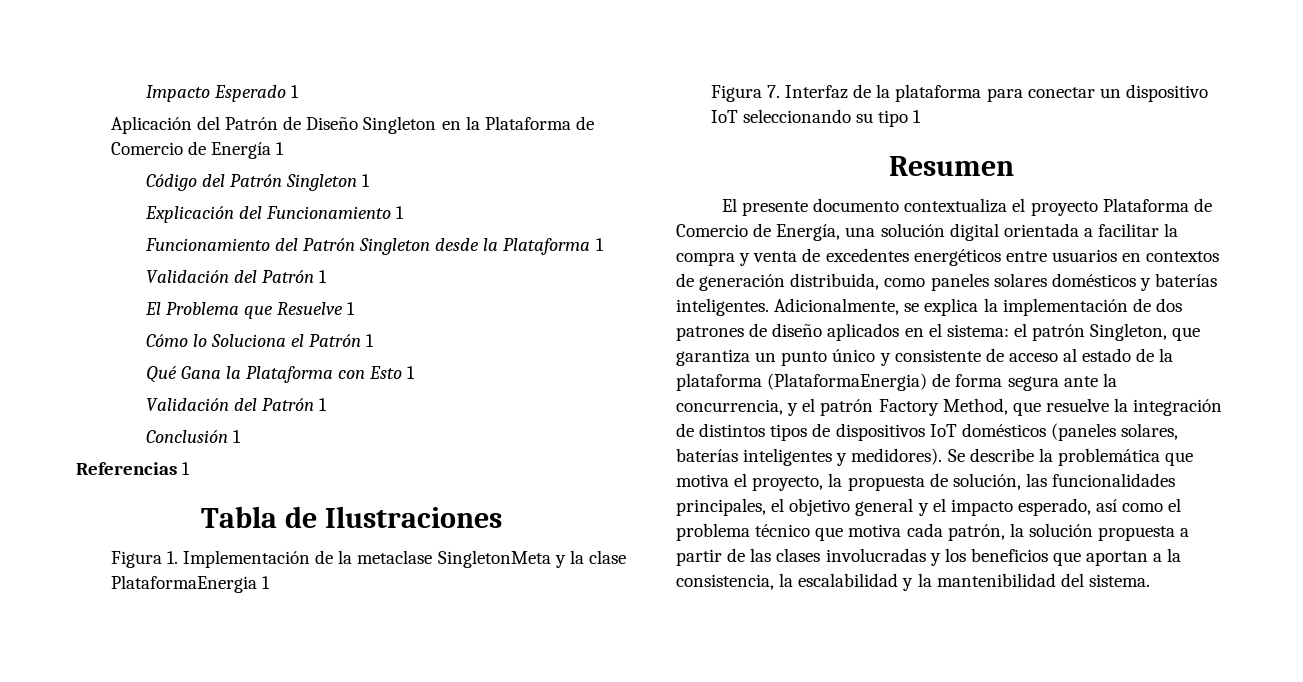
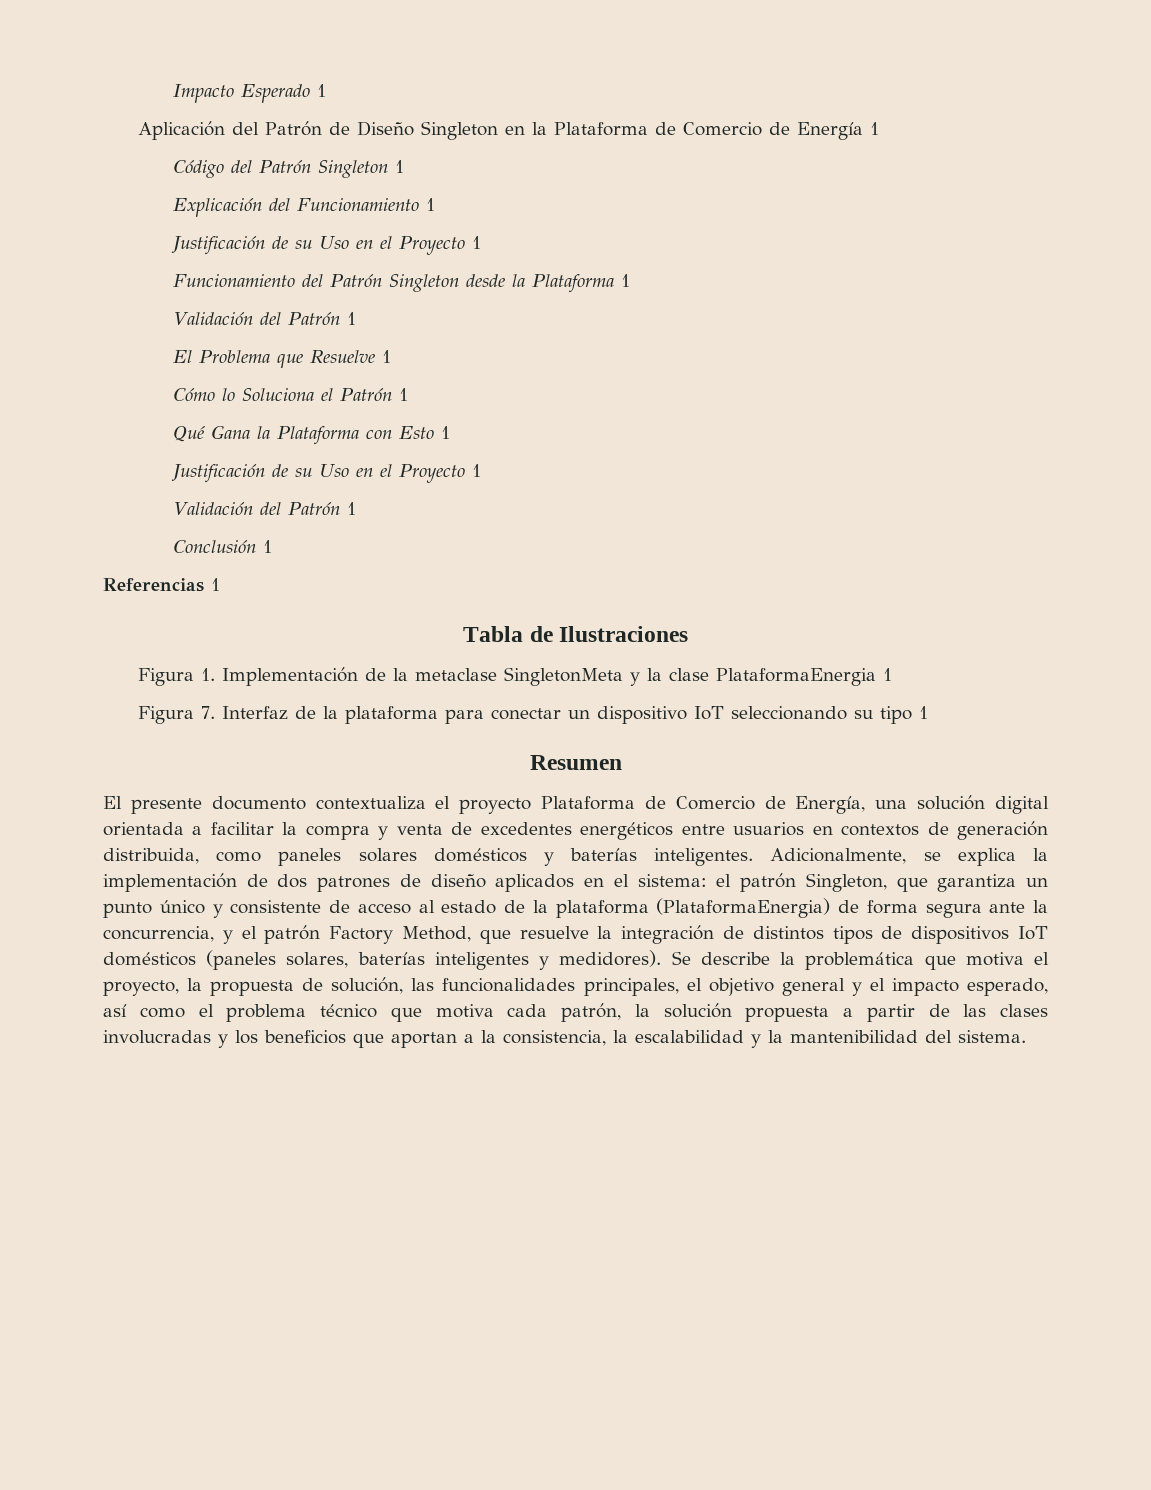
(405, 212) none -> [171,236,482,255] // Justificación de su Uso en el Proyecto 1
(416, 372) none -> [171,464,482,483] // Justificación de su Uso en el Proyecto 1

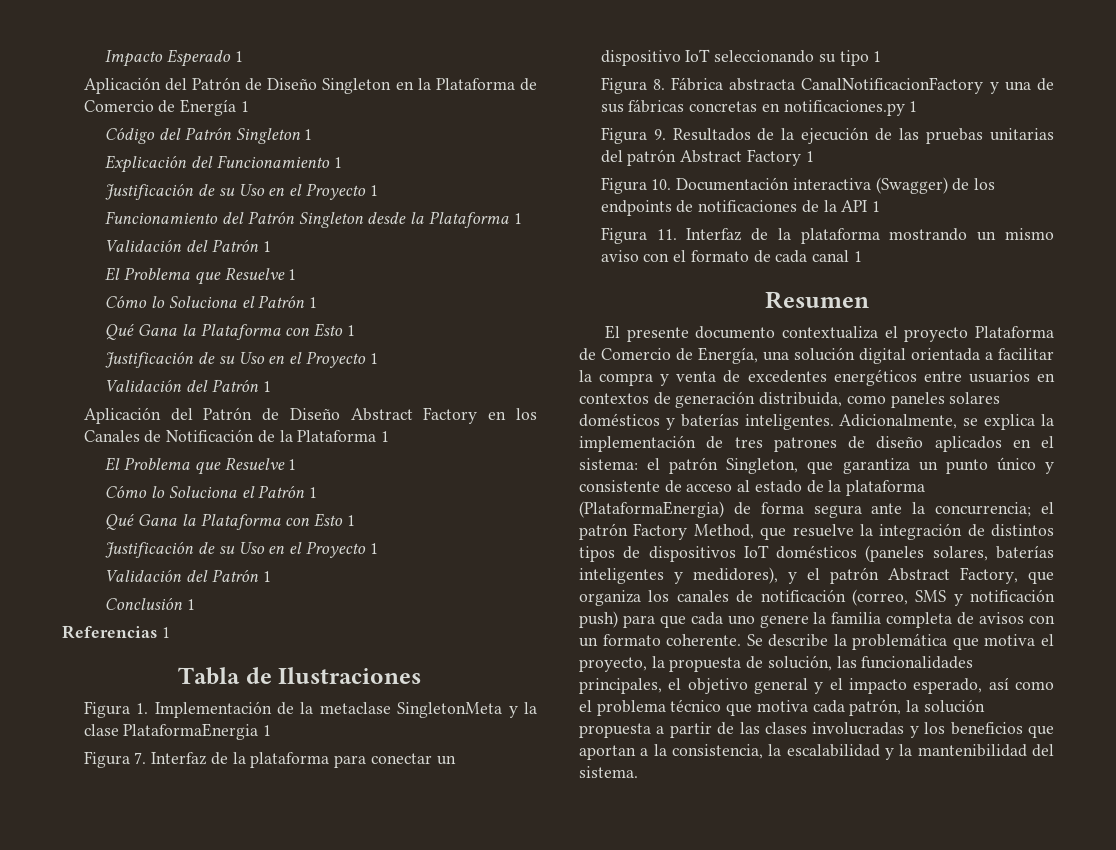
(357, 508) none -> [83,407,537,424] [83,429,390,443] [105,457,297,475] [105,485,318,498] [105,513,355,530] [105,541,378,558] [105,569,271,582] // Aplicación del Patrón de Diseño Abstract Factory en los Canales de Notificación de la Plataforma 1 // El Problema que Resuelve 1 // Cómo lo Soluciona el Patrón 1 // Qué Gana la Plataforma con Esto 1 // Justificación de su Uso en el Proyecto 1 // Validación del Patrón 1
(929, 712) none -> [600,77,1054,94] [600,99,918,116] [600,127,1054,144] [600,149,814,166] [600,177,996,194] [600,200,881,216] [600,227,1054,244] [600,250,862,263] // Figura 8. Fábrica abstracta CanalNotificacionFactory y una de sus fábricas concretas en notificaciones.py 1 // Figura 9. Resultados de la ejecución de las pruebas unitarias del patrón Abstract Factory 1 // Figura 10. Documentación interactiva (Swagger) de los endpoints de notificaciones de la API 1 // Figura 11. Interfaz de la plataforma mostrando un mismo aviso con el formato de cada canal 1
[277,874,308,888] dos -> [734,437,763,448] tres
[103,926,233,944] concurrencia, y -> [935,502,1032,517] concurrencia;
[559,950,662,967] medidores). -> [693,567,1054,584] [579,589,1055,606] [579,611,1055,628] [579,634,742,647] medidores), y el patrón Abstract Factory, que organiza los canales de notificación (correo, SMS y notificación push) para que cada uno genere la familia completa de avisos con un formato coherente.

